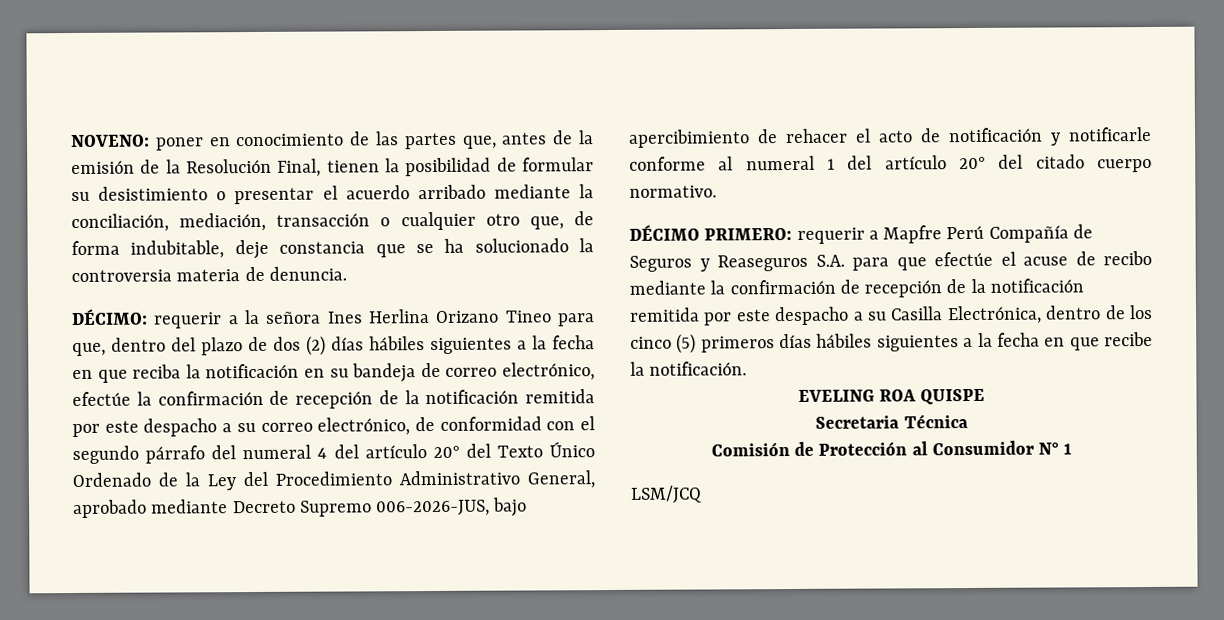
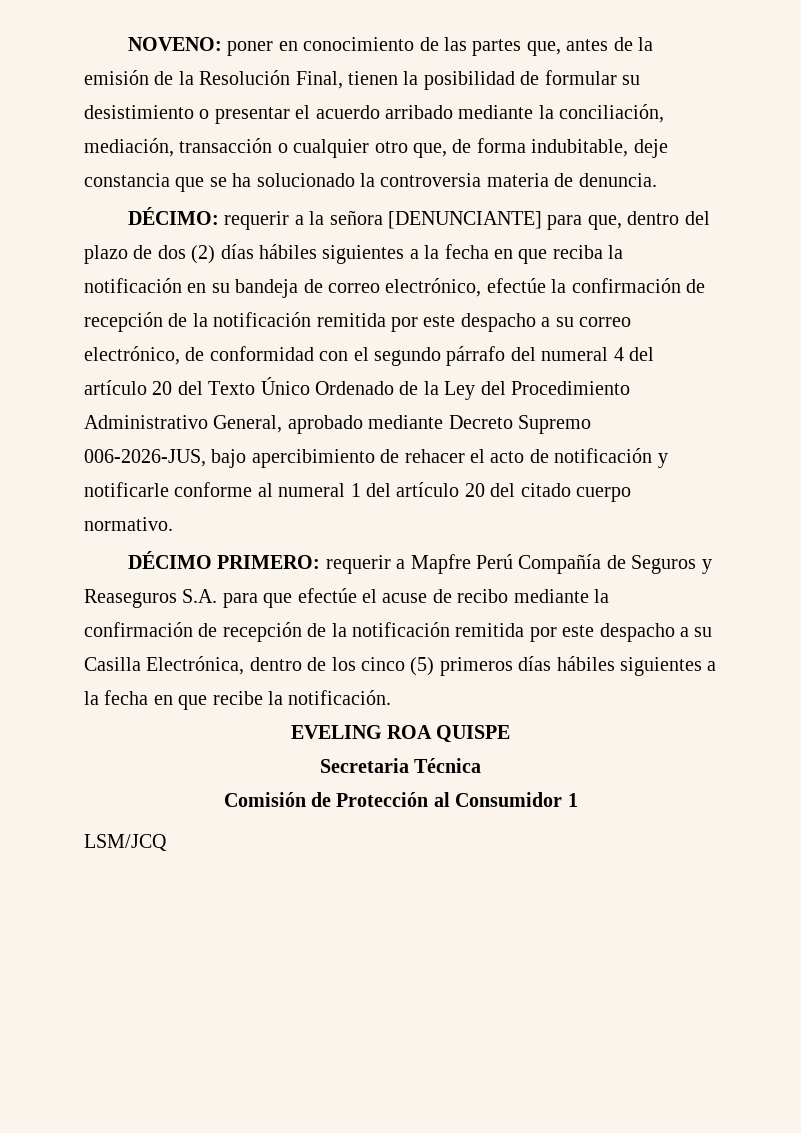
[327,309,552,324] Ines Herlina Orizano Tineo -> [388,211,543,229] [DENUNCIANTE]
[432,445,460,459] 20° -> [152,381,173,395] 20
[959,156,986,170] 20° -> [464,483,485,497] 20
[1038,442,1060,455] N° -> (563, 799) none

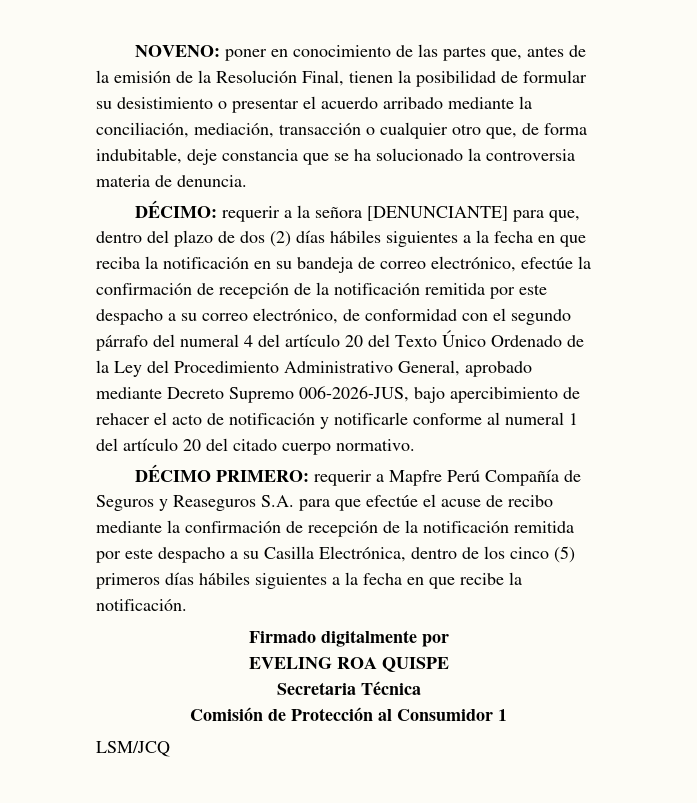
(392, 697) none -> [248,630,449,647] // Firmado digitalmente por

